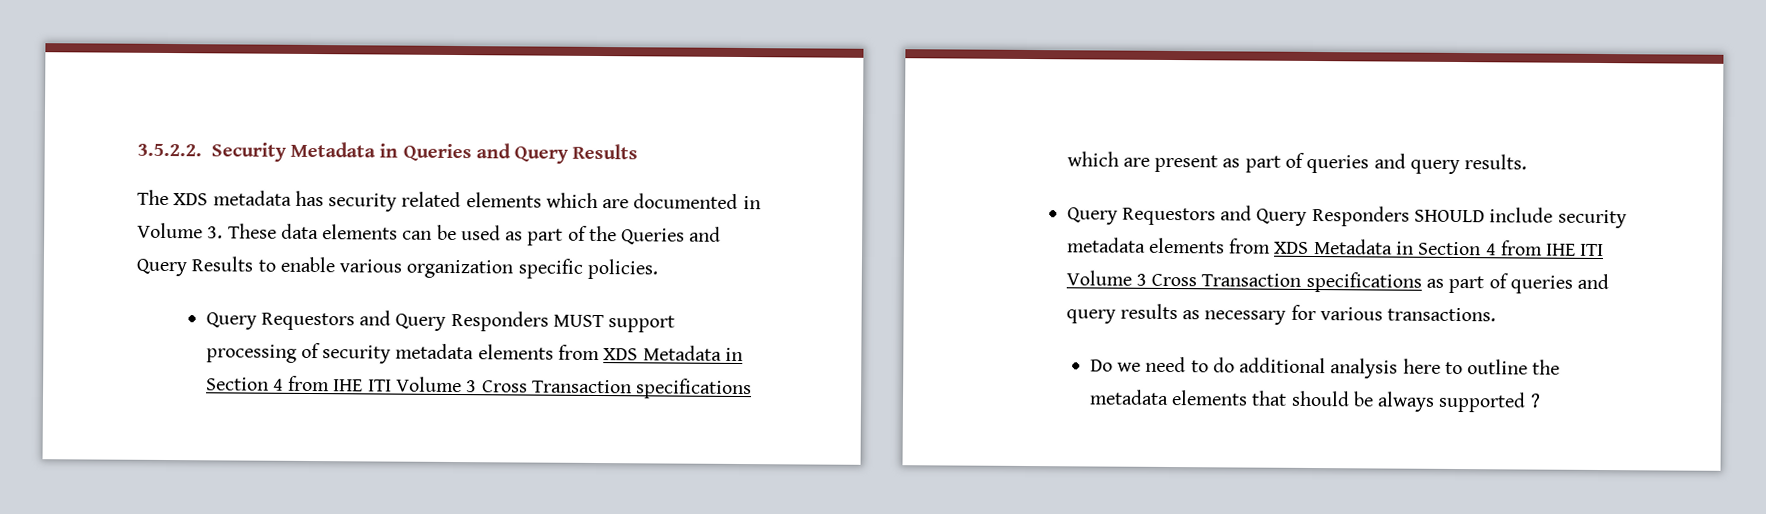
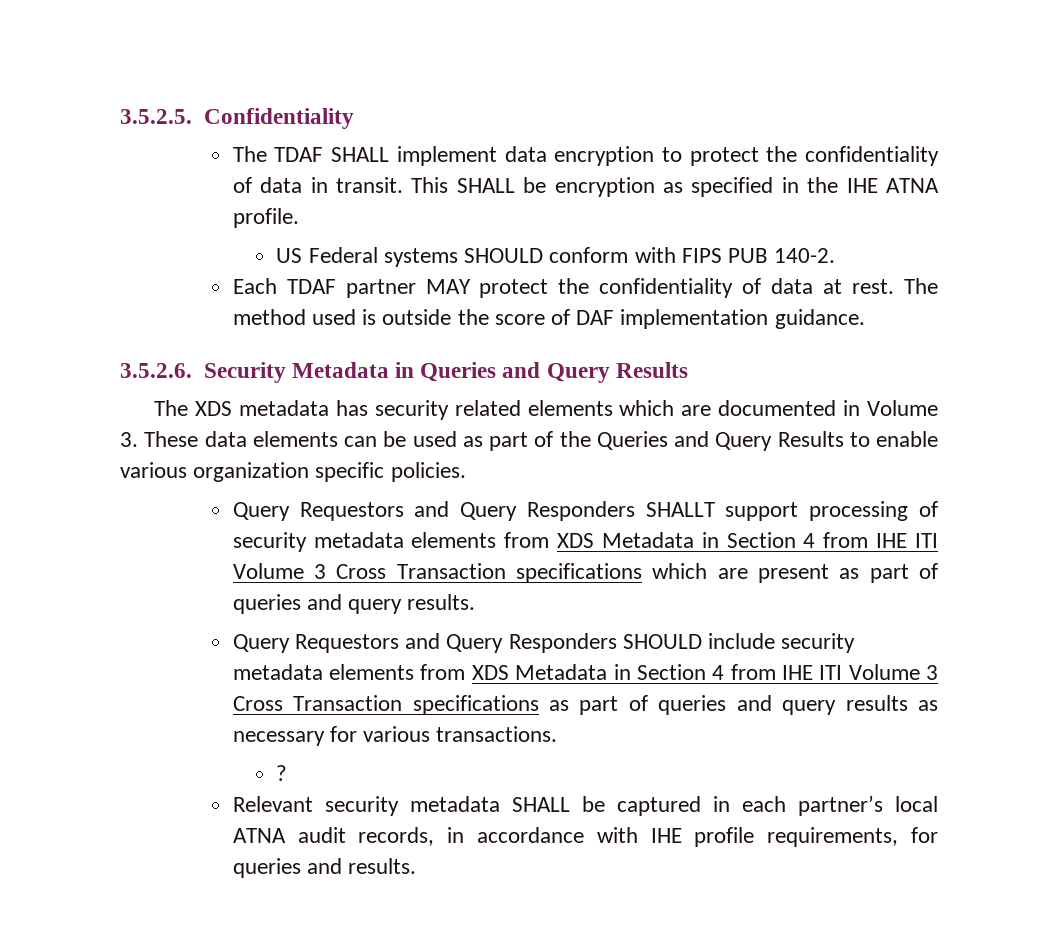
[137,143,202,157] 3.5.2.2. -> [120,108,354,129] [232,146,939,166] [232,177,940,197] [232,208,299,228] [276,247,836,267] [232,278,939,298] [232,309,865,329] [120,363,192,378] 3.5.2.5. Confidentiality // The TDAF SHALL implement data encryption to protect the confidentiality of data in transit. This SHALL be encryption as specified in the IHE ATNA profile. // US Federal systems SHOULD conform with FIPS PUB 140-2. // Each TDAF partner MAY protect the confidentiality of data at rest. The method used is outside the score of DAF implementation guidance. // 3.5.2.6.
[552,314,604,328] MUST -> [645,502,715,517] SHALLT
[1089,356,1561,379] [1088,389,1541,413] Do we need to do additional analysis here to outline the metadata elements that should be always supported ? -> [276,765,288,781] [232,795,938,816] [232,827,939,847] [232,858,417,878] ? // Relevant security metadata SHALL be captured in each partner’s local ATNA audit records, in accordance with IHE profile requirements, for queries and results.

